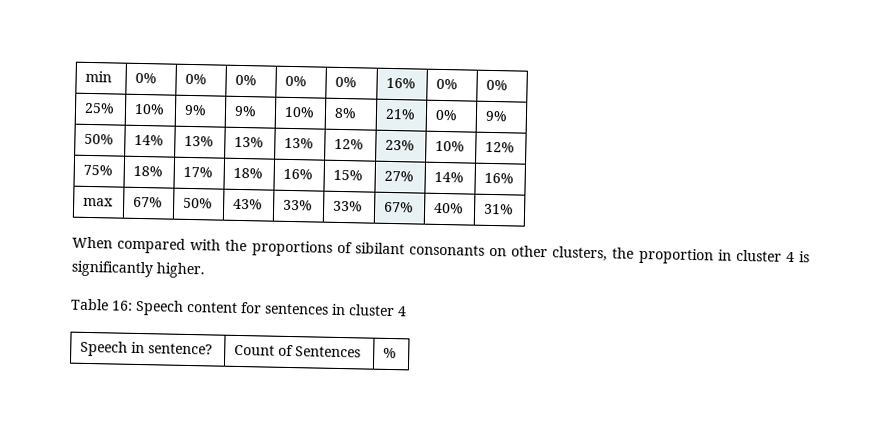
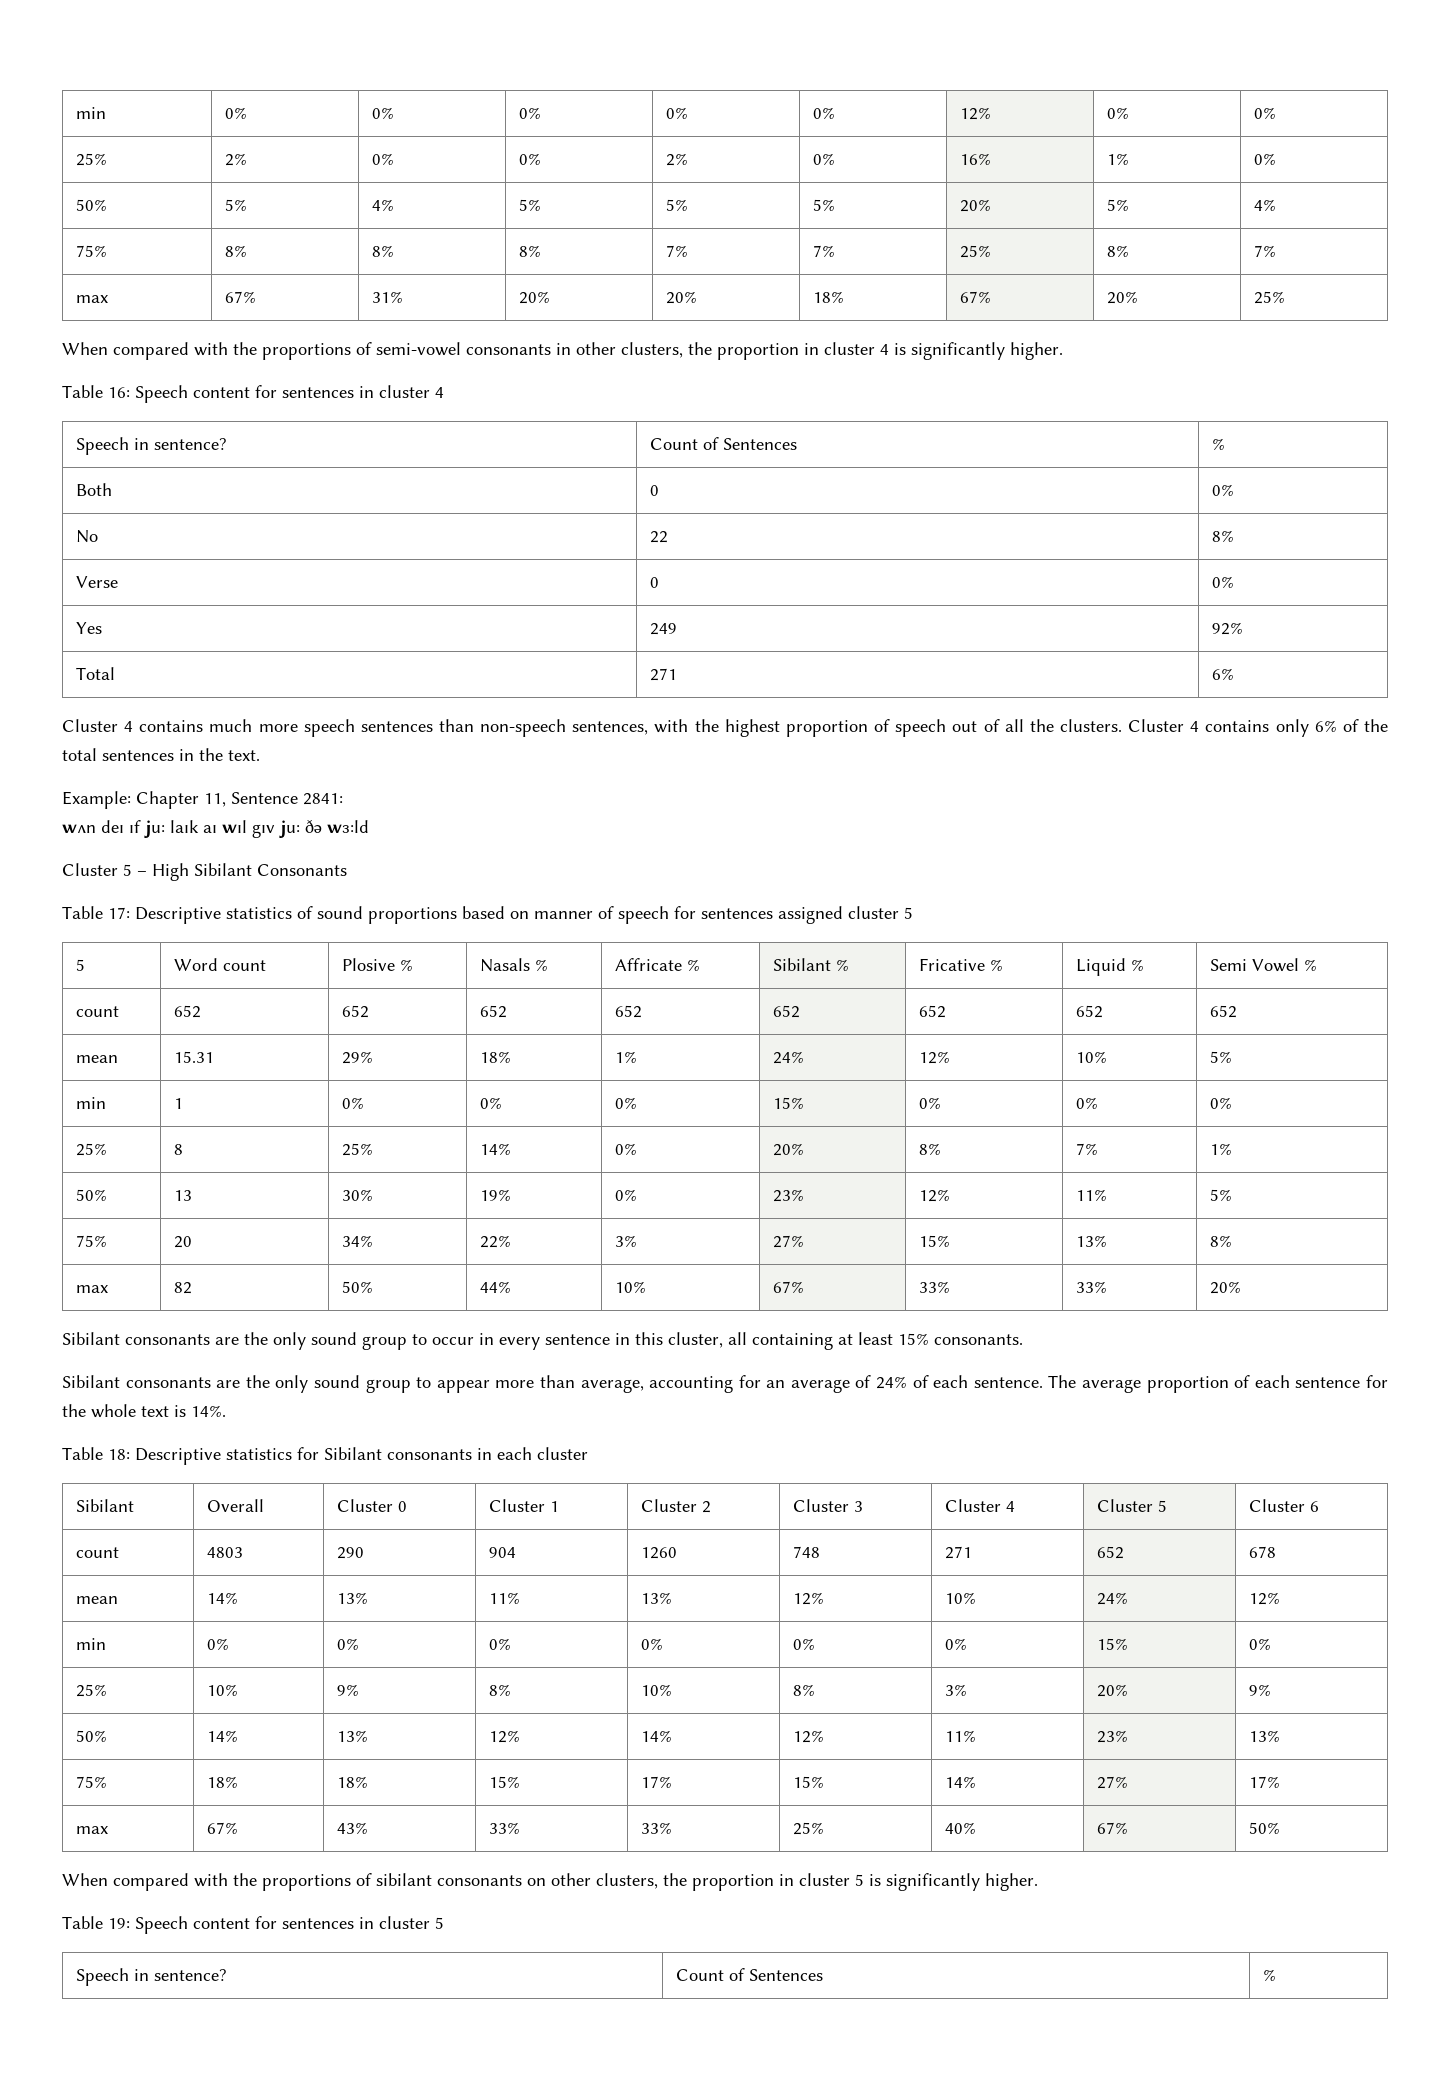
[85,70,113,83] [135,72,158,84] [185,73,208,85] [235,74,258,86] [285,75,308,87] [335,76,358,88] [386,77,417,89] [436,78,459,90] [486,79,509,91] [84,102,116,114] [134,103,166,115] [184,104,208,116] [234,105,258,117] [284,106,316,118] [334,107,358,119] [385,108,417,120] [435,109,459,121] [485,110,509,122] [84,133,115,145] [134,134,165,146] [184,135,215,147] [234,136,265,148] [284,137,315,149] [334,138,365,150] [385,139,416,151] [435,140,466,152] [485,141,516,153] [83,164,114,176] [133,165,164,177] [183,166,214,178] [233,167,264,179] [283,168,314,180] [333,169,364,181] [384,170,415,182] [434,171,465,183] [484,172,515,184] [83,197,115,207] [133,196,164,208] [183,197,214,209] [233,198,264,210] [283,199,314,211] [333,200,364,212] [384,201,415,213] [434,202,465,214] [484,203,515,215] [72,236,507,257] min | 0% | 0% | 0% | 0% | 0% | 16% | 0% | 0% // 25% | 10% | 9% | 9% | 10% | 8% | 21% | 0% | 9% // 50% | 14% | 13% | 13% | 13% | 12% | 23% | 10% | 12% // 75% | 18% | 17% | 18% | 16% | 15% | 27% | 14% | 16% // max | 67% | 50% | 43% | 33% | 33% | 67% | 40% | 31% // When compared with the proportions of sibilant consonants on -> [75,107,106,119] [224,107,247,119] [371,107,394,119] [518,107,541,119] [665,107,688,119] [812,107,835,119] [959,107,991,120] [1106,107,1129,119] [1253,107,1276,119] [75,153,107,166] [224,153,247,166] [371,153,394,165] [518,153,541,165] [665,153,688,166] [812,153,835,165] [959,153,991,165] [1106,153,1129,165] [1253,153,1276,165] [75,199,107,211] [224,199,247,211] [371,199,394,211] [518,199,541,211] [665,199,688,211] [812,199,835,211] [959,199,991,212] [1106,199,1129,211] [1253,199,1276,211] [75,245,107,257] [224,245,247,257] [371,245,394,257] [518,245,541,257] [665,245,688,257] [812,245,835,257] [959,245,991,258] [1106,245,1129,257] [1253,245,1276,257] [75,295,108,303] [224,291,256,303] [371,291,403,303] [518,291,550,304] [665,291,697,304] [812,291,844,303] [959,291,991,303] [1106,291,1138,304] [1253,291,1285,304] [62,342,571,360] min | 0% | 0% | 0% | 0% | 0% | 12% | 0% | 0% // 25% | 2% | 0% | 0% | 2% | 0% | 16% | 1% | 0% // 50% | 5% | 4% | 5% | 5% | 5% | 20% | 5% | 4% // 75% | 8% | 8% | 8% | 7% | 7% | 25% | 8% | 7% // max | 67% | 31% | 20% | 20% | 18% | 67% | 20% | 25% // When compared with the proportions of semi-vowel consonants in
(398, 353) none -> [75,483,112,496] [649,485,659,496] [1211,484,1234,496] [75,530,98,543] [649,531,668,543] [1211,530,1234,542] [75,576,118,588] [649,577,659,588] [1211,576,1234,588] [75,622,102,634] [649,623,677,635] [1211,622,1243,635] [75,667,115,680] [649,668,677,681] [1211,668,1234,680] [62,719,1388,737] [62,748,260,761] [62,791,343,809] [62,820,369,838] [62,863,347,881] [62,906,913,924] [75,959,85,971] [173,958,266,971] [341,958,413,971] [479,958,548,972] [614,958,700,971] [772,958,849,971] [918,958,1003,971] [1075,958,1144,976] [1209,958,1317,972] [75,1006,119,1017] [173,1005,201,1018] [341,1005,369,1018] [479,1005,507,1018] [614,1005,642,1018] [772,1005,800,1018] [918,1005,946,1018] [1075,1005,1103,1018] [1209,1005,1237,1018] [75,1055,118,1063] [173,1051,214,1063] [341,1051,373,1064] [479,1051,511,1063] [614,1051,637,1063] [772,1051,804,1064] [918,1051,950,1064] [1075,1051,1107,1063] [1209,1051,1232,1063] [75,1097,106,1109] [173,1098,183,1109] [341,1097,364,1109] [479,1097,502,1109] [614,1097,637,1109] [772,1097,804,1109] [918,1097,941,1109] [1075,1097,1098,1109] [1209,1097,1232,1109] [75,1143,107,1156] [173,1144,183,1155] [341,1143,373,1156] [479,1143,511,1155] [614,1143,637,1155] [772,1143,804,1156] [918,1143,941,1155] [1075,1143,1098,1155] [1209,1143,1232,1155] [75,1189,107,1201] [173,1190,192,1201] [341,1189,373,1201] [479,1189,511,1201] [614,1189,637,1201] [772,1189,804,1202] [918,1189,950,1202] [1075,1189,1107,1201] [1209,1189,1232,1201] [75,1235,107,1247] [173,1236,192,1248] [341,1235,373,1247] [479,1235,511,1248] [614,1235,637,1247] [772,1235,804,1248] [918,1235,950,1247] [1075,1235,1107,1247] [1209,1235,1232,1247] [75,1285,108,1293] [173,1282,192,1294] [341,1281,373,1293] [479,1281,511,1293] [614,1281,646,1293] [772,1281,804,1293] [918,1281,950,1293] [1075,1281,1107,1293] [1209,1281,1241,1294] [62,1332,1023,1350] [62,1375,1389,1393] [62,1404,226,1418] [62,1447,588,1465] [75,1499,134,1512] [206,1499,264,1512] [336,1499,407,1512] [488,1499,559,1512] [640,1499,711,1513] [792,1499,863,1512] [944,1499,1015,1512] [1096,1499,1167,1512] [1248,1499,1319,1512] [75,1547,119,1558] [206,1547,243,1558] [336,1547,364,1559] [488,1547,516,1558] [640,1547,677,1559] [792,1546,820,1558] [944,1546,972,1559] [1096,1546,1124,1559] [1248,1546,1276,1558] [75,1596,118,1604] [206,1592,238,1604] [336,1592,368,1604] [488,1592,520,1604] [640,1592,672,1604] [792,1592,824,1605] [944,1592,976,1604] [1096,1592,1128,1605] [1248,1592,1280,1605] [75,1638,106,1650] [206,1638,229,1650] [336,1638,359,1650] [488,1638,511,1650] [640,1638,663,1650] [792,1638,815,1650] [944,1638,967,1650] [1096,1638,1128,1650] [1248,1638,1271,1650] [75,1684,107,1697] [206,1684,238,1696] [336,1684,359,1696] [488,1684,511,1696] [640,1684,672,1696] [792,1684,815,1696] [944,1684,967,1696] [1096,1684,1128,1697] [1248,1684,1271,1696] [75,1730,107,1742] [206,1730,238,1742] [336,1730,368,1742] [488,1730,520,1743] [640,1730,672,1742] [792,1730,824,1743] [944,1730,976,1742] [1096,1730,1128,1743] [1248,1730,1280,1742] [75,1776,107,1788] [206,1776,238,1788] [336,1776,368,1788] [488,1776,520,1788] [640,1776,672,1788] [792,1776,824,1788] [944,1776,976,1788] [1096,1776,1128,1789] [1248,1776,1280,1788] [75,1826,108,1834] [206,1822,238,1834] [336,1822,368,1834] [488,1822,520,1834] [640,1822,672,1834] [792,1822,824,1835] [944,1822,976,1834] [1096,1822,1128,1834] [1248,1822,1280,1834] [62,1873,1038,1891] [62,1916,444,1934] [75,1968,227,1986] [675,1968,823,1981] [1262,1969,1276,1981] // Both | 0 | 0% // No | 22 | 8% // Verse | 0 | 0% // Yes | 249 | 92% // Total | 271 | 6% // Cluster 4 contains much more speech sentences than non-speech sentences, with the highest proportion of speech out of all the clusters. Cluster 4 contains only 6% of the total sentences in the text. // Example: Chapter 11, Sentence 2841: // wʌn deɪ ɪf ju: laɪk aɪ wɪl gɪv ju: ðə wɜ:ld // Cluster 5 – High Sibilant Consonants // Table 17: Descriptive statistics of sound proportions based on manner of speech for sentences assigned cluster 5 // 5 | Word count | Plosive % | Nasals % | Affricate % | Sibilant % | Fricative % | Liquid % | Semi Vowel % // count | 652 | 652 | 652 | 652 | 652 | 652 | 652 | 652 // mean | 15.31 | 29% | 18% | 1% | 24% | 12% | 10% | 5% // min | 1 | 0% | 0% | 0% | 15% | 0% | 0% | 0% // 25% | 8 | 25% | 14% | 0% | 20% | 8% | 7% | 1% // 50% | 13 | 30% | 19% | 0% | 23% | 12% | 11% | 5% // 75% | 20 | 34% | 22% | 3% | 27% | 15% | 13% | 8% // max | 82 | 50% | 44% | 10% | 67% | 33% | 33% | 20% // Sibilant consonants are the only sound group to occur in every sentence in this cluster, all containing at least 15% consonants. // Sibilant consonants are the only sound group to appear more than average, accounting for an average of 24% of each sentence. The average proportion of each sentence for the whole text is 14%. // Table 18: Descriptive statistics for Sibilant consonants in each cluster // Sibilant | Overall | Cluster 0 | Cluster 1 | Cluster 2 | Cluster 3 | Cluster 4 | Cluster 5 | Cluster 6 // count | 4803 | 290 | 904 | 1260 | 748 | 271 | 652 | 678 // mean | 14% | 13% | 11% | 13% | 12% | 10% | 24% | 12% // min | 0% | 0% | 0% | 0% | 0% | 0% | 15% | 0% // 25% | 10% | 9% | 8% | 10% | 8% | 3% | 20% | 9% // 50% | 14% | 13% | 12% | 14% | 12% | 11% | 23% | 13% // 75% | 18% | 18% | 15% | 17% | 15% | 14% | 27% | 17% // max | 67% | 43% | 33% | 33% | 25% | 40% | 67% | 50% // When compared with the proportions of sibilant consonants on other clusters, the proportion in cluster 5 is significantly higher. // Table 19: Speech content for sentences in cluster 5 // Speech in sentence? | Count of Sentences | %

